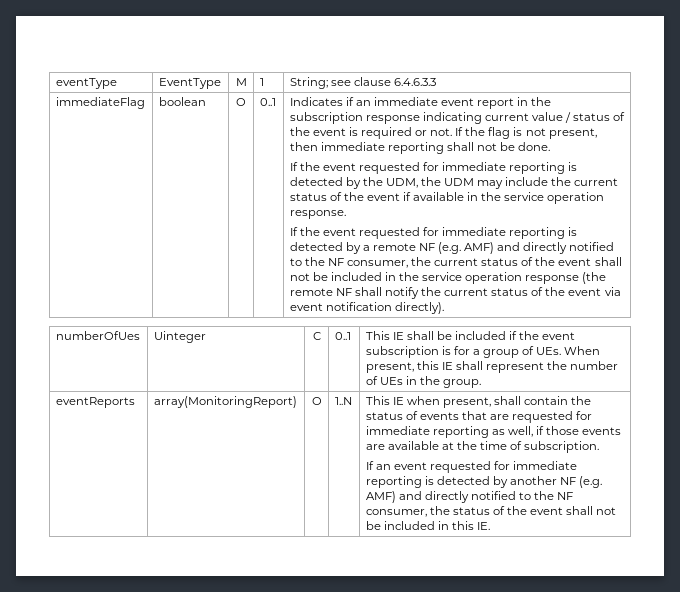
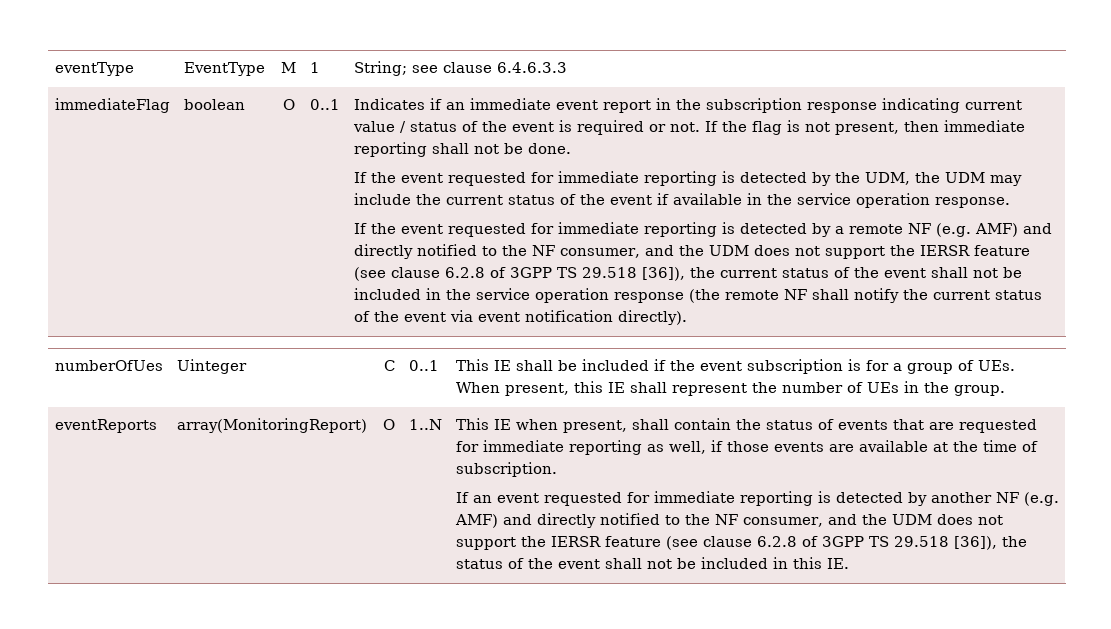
(408, 264) none -> [644,245,1030,259] [353,267,685,281] and the UDM does not support the IERSR feature (see clause 6.2.8 of 3GPP TS 29.518 [36]),
(427, 513) none -> [827,514,1003,525] [455,536,997,550] and the UDM does not support the IERSR feature (see clause 6.2.8 of 3GPP TS 29.518 [36]),

